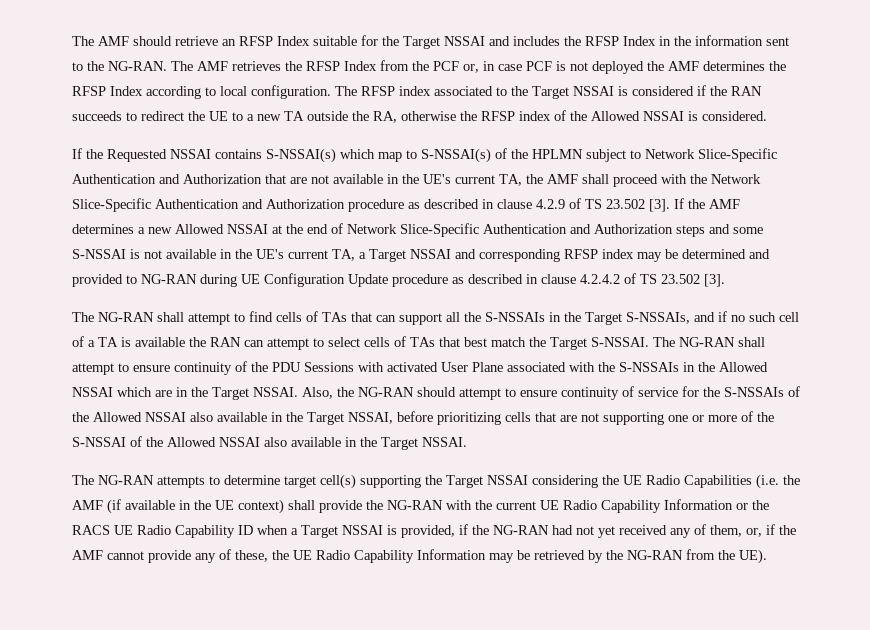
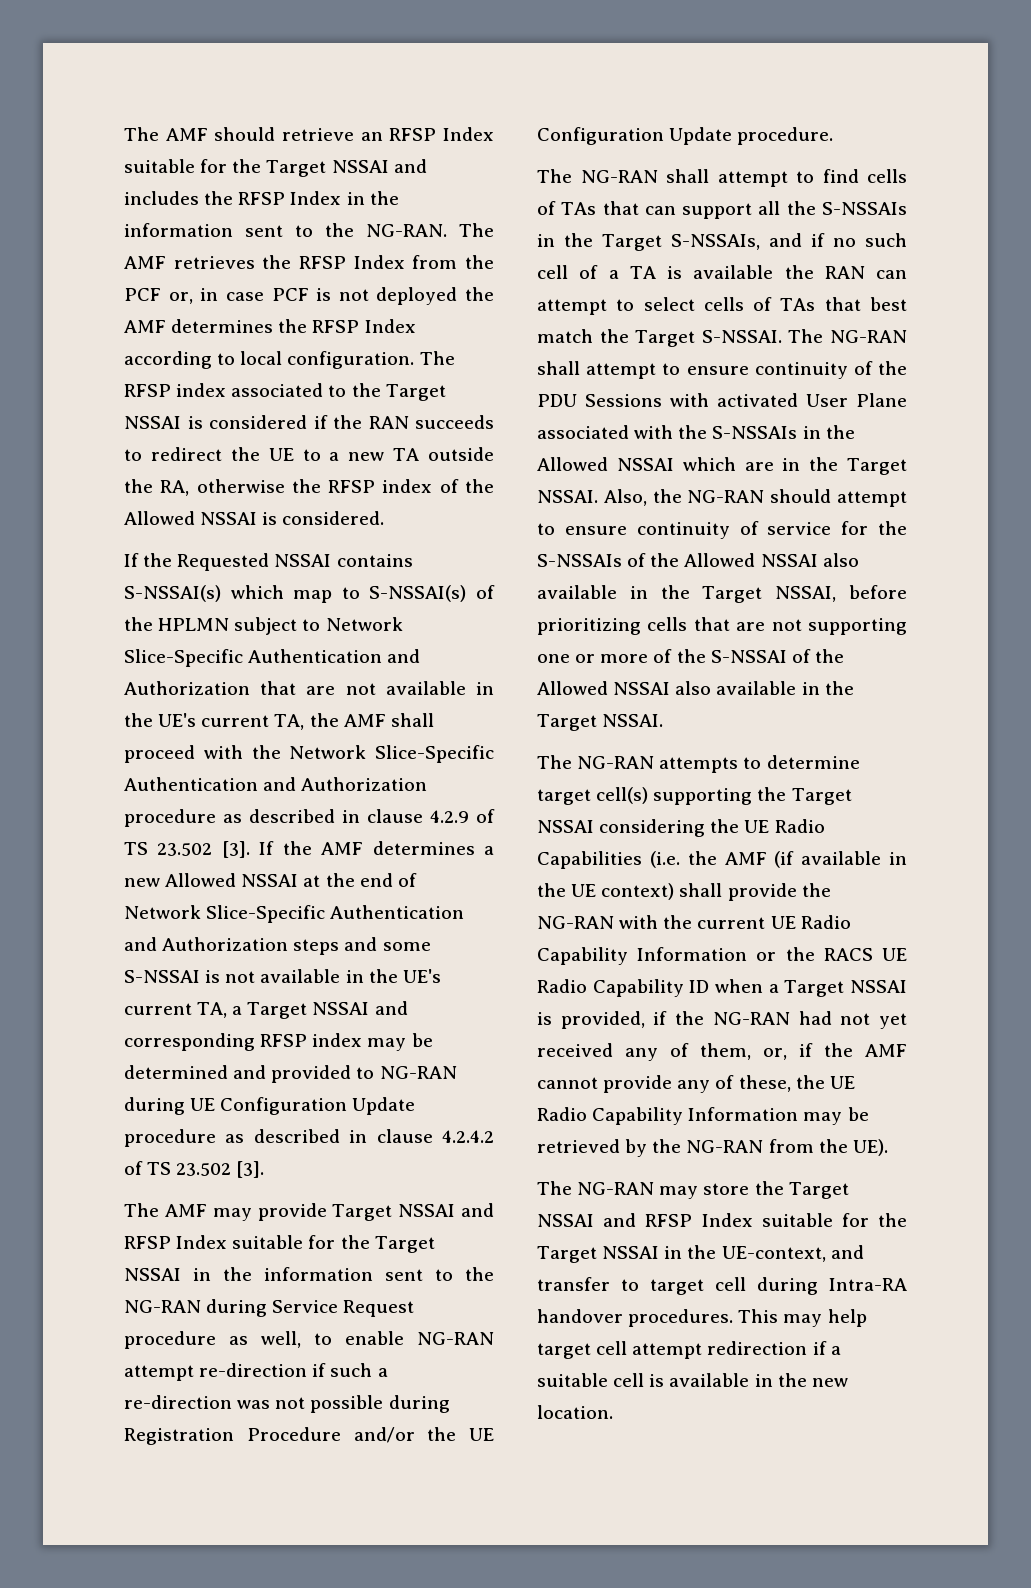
(725, 280) none -> [124,1203,494,1221] [124,1235,435,1253] [124,1267,494,1281] [124,1299,415,1317] [124,1331,494,1349] [124,1363,388,1381] [124,1395,450,1413] [124,1427,494,1445] [537,127,834,145] // The AMF may provide Target NSSAI and RFSP Index suitable for the Target NSSAI in the information sent to the NG-RAN during Service Request procedure as well, to enable NG-RAN attempt re-direction if such a re-direction was not possible during Registration Procedure and/or the UE Configuration Update procedure.
(767, 556) none -> [537,1181,849,1199] [537,1213,907,1227] [537,1245,864,1263] [537,1277,907,1295] [537,1309,867,1327] [537,1341,841,1359] [537,1373,848,1387] [537,1405,613,1419] // The NG-RAN may store the Target NSSAI and RFSP Index suitable for the Target NSSAI in the UE-context, and transfer to target cell during Intra-RA handover procedures. This may help target cell attempt redirection if a suitable cell is available in the new location.

